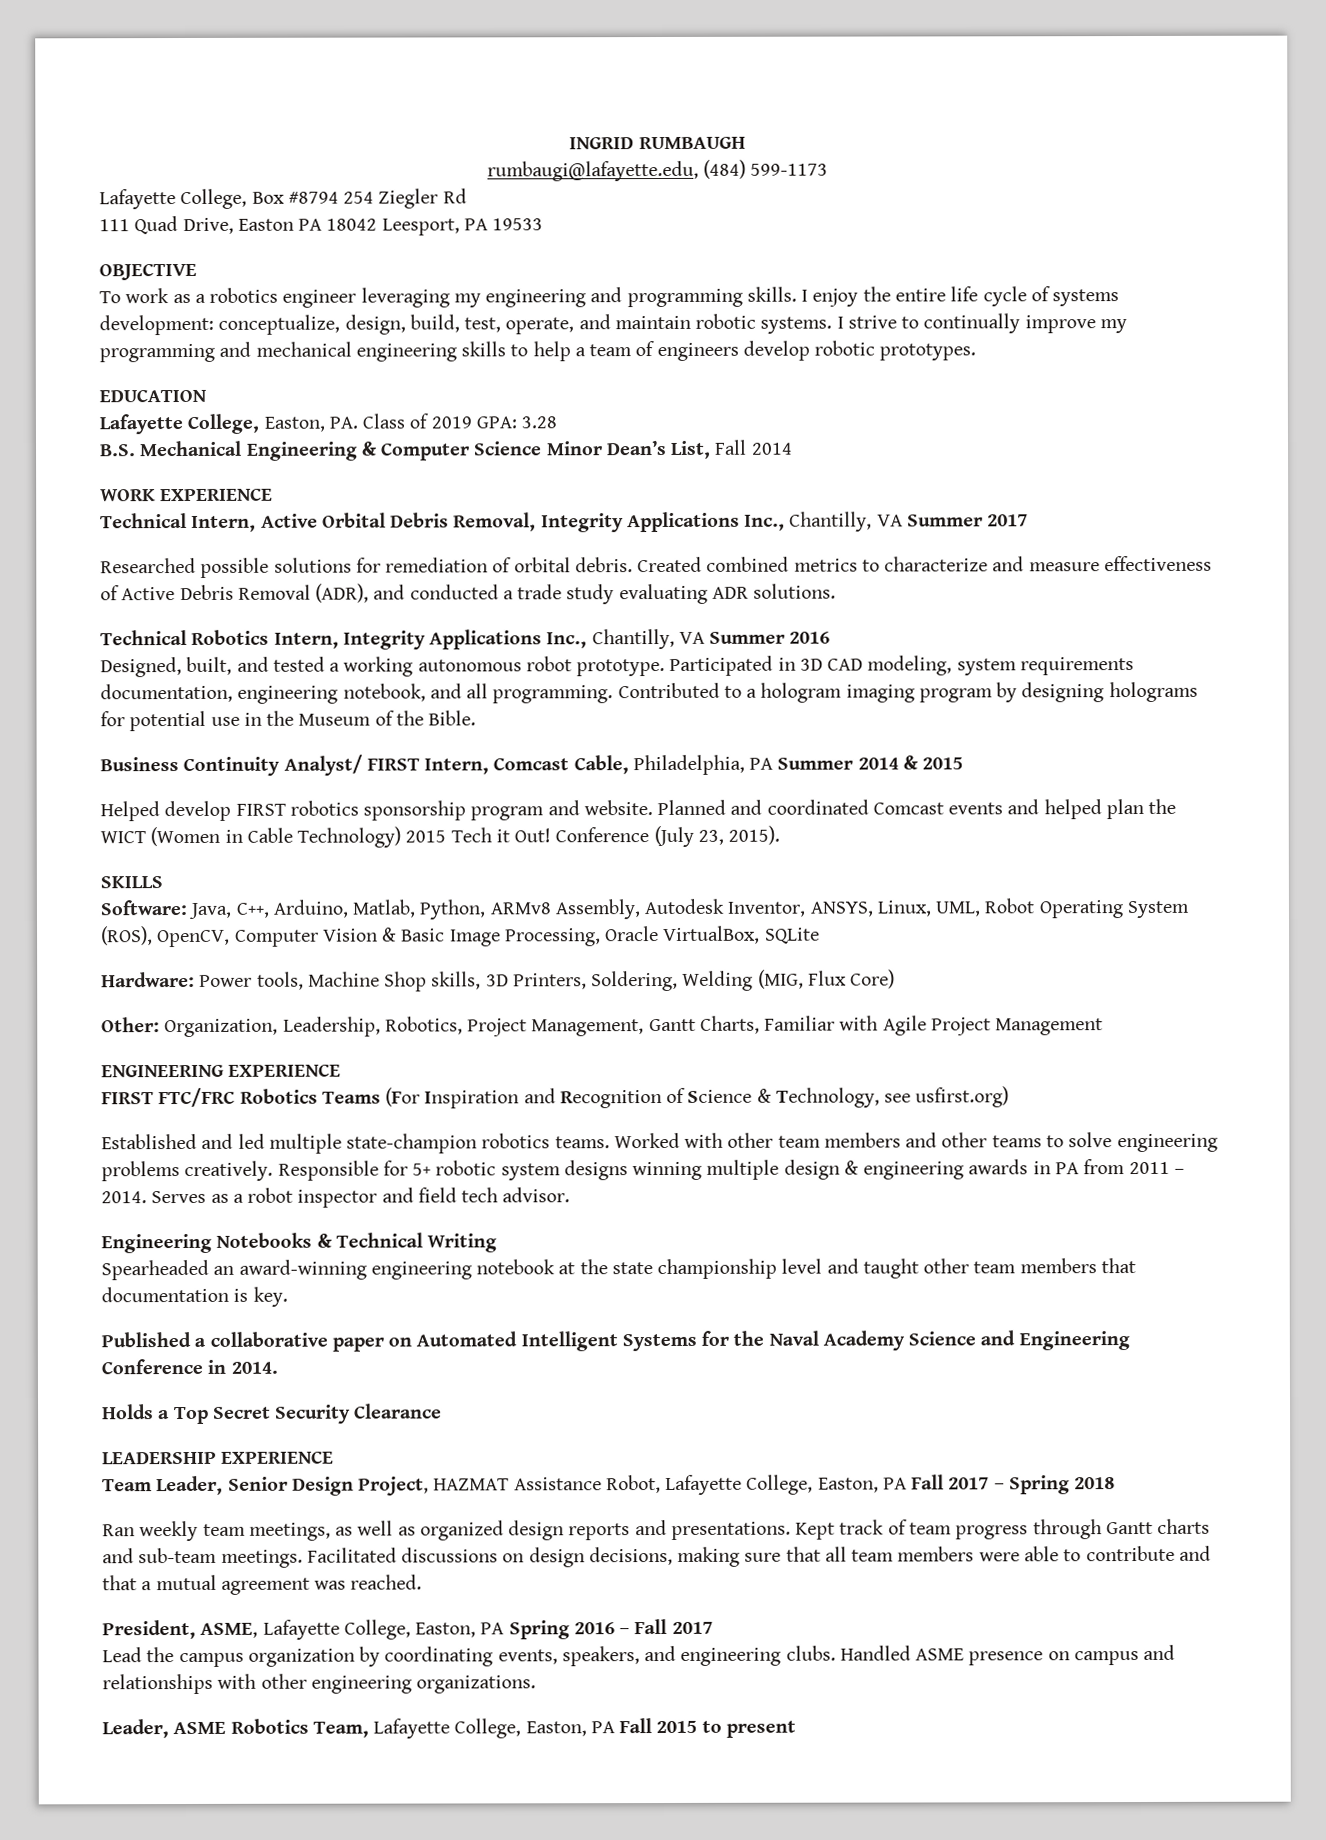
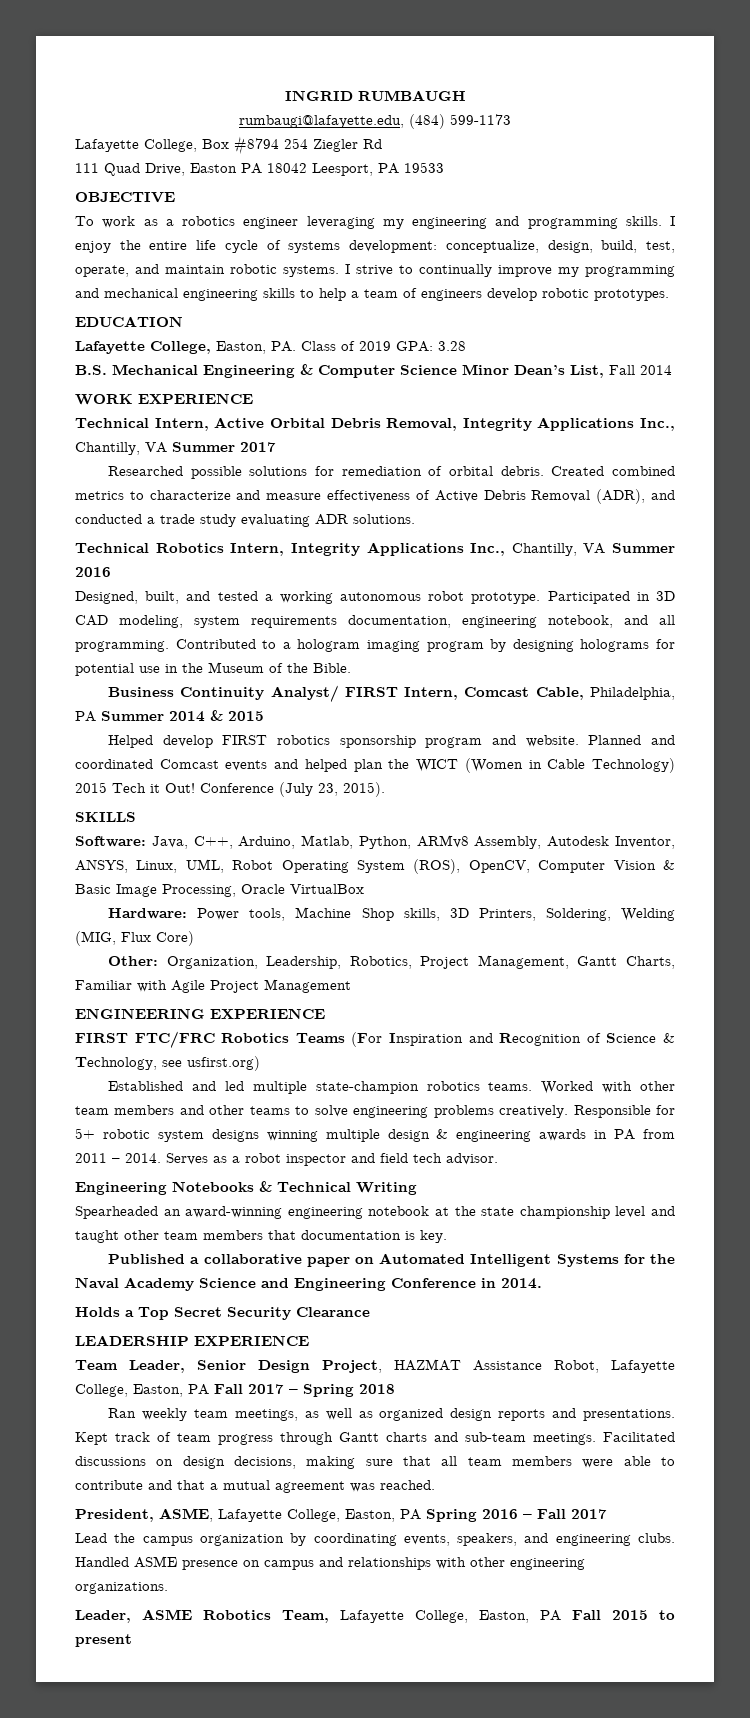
[663,925,820,944] VirtualBox, SQLite -> [290,884,364,894] VirtualBox

